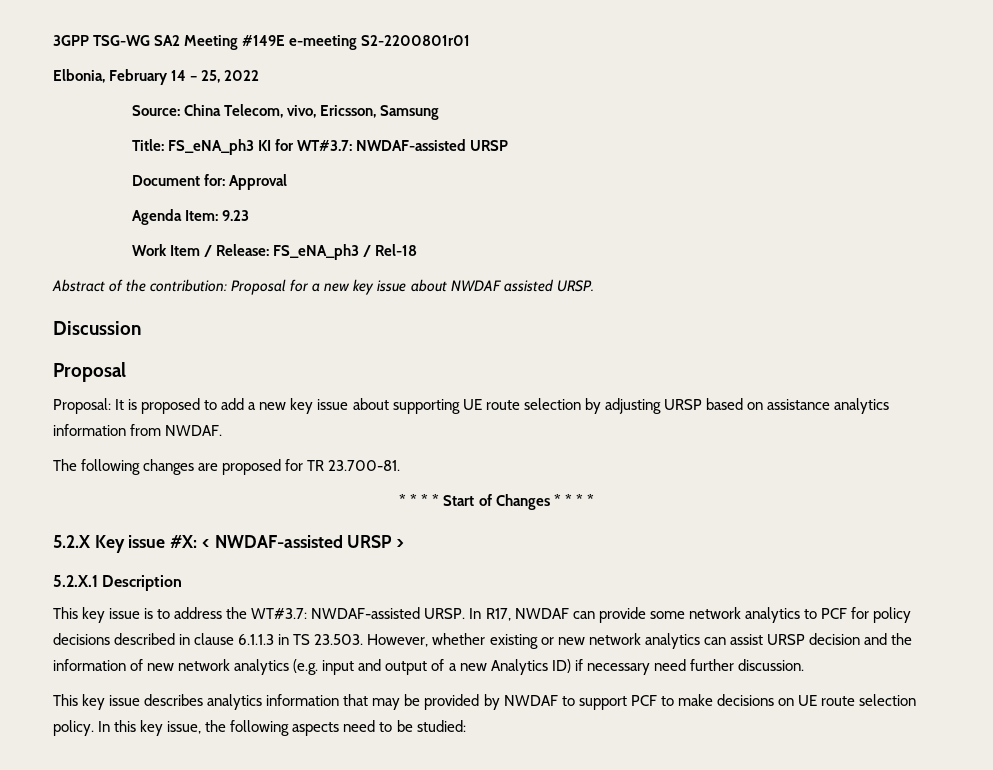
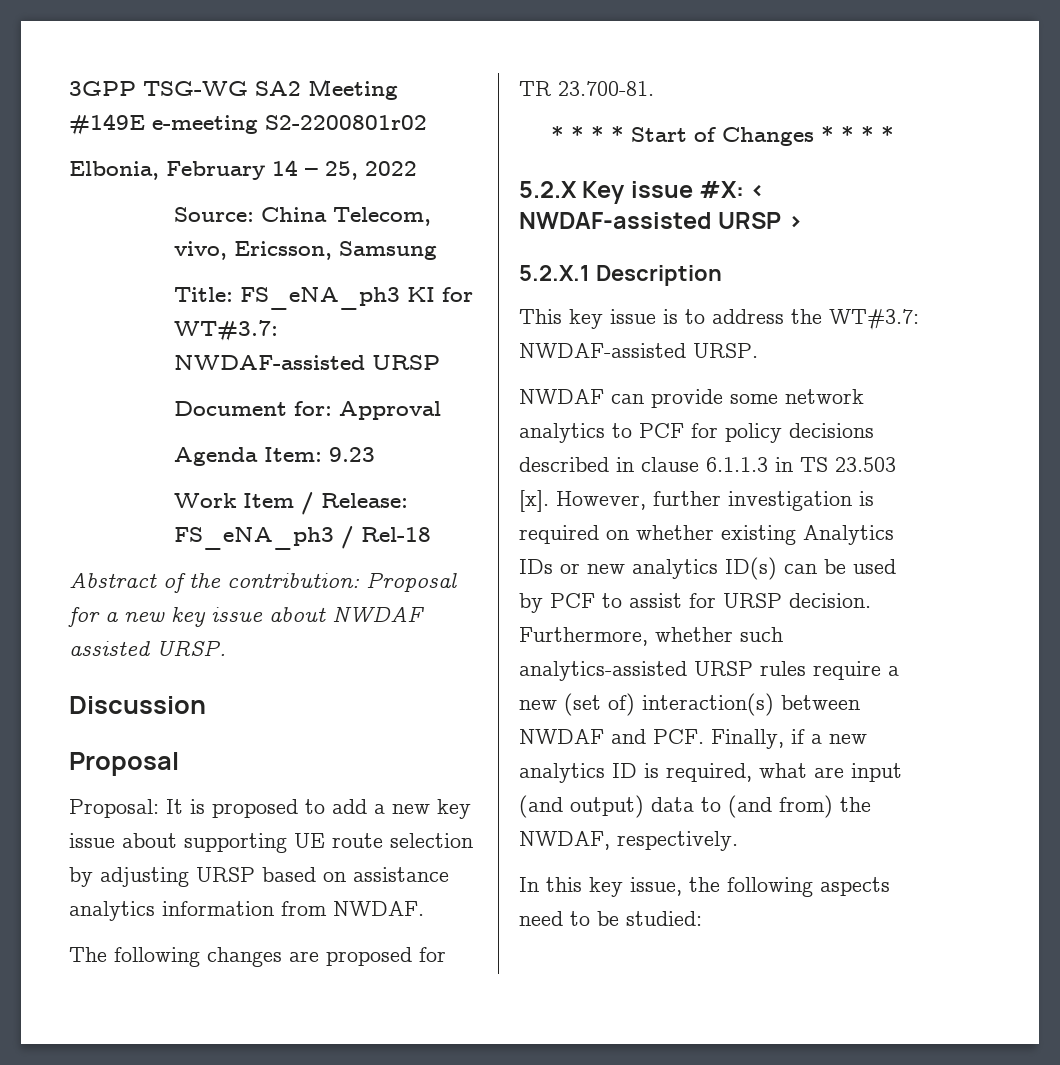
[361,35,471,46] S2-2200801r01 -> [265,115,427,130] S2-2200801r02
[469,608,511,621] In R17, -> (758, 350) //
[314,633,912,649] [53,659,804,675] [53,694,917,710] [53,720,94,736] 23.503. However, whether existing or new network analytics can assist URSP decision and the information of new network analytics (e.g. input and output of a new Analytics ID) if necessary need further discussion. // This key issue describes analytics information that may be provided by NWDAF to support PCF to make decisions on UE route selection policy. -> [835,457,896,472] [519,490,874,512] [519,525,894,545] [519,557,896,580] [519,593,871,613] [519,627,783,646] [519,661,899,681] [519,693,860,716] [519,729,867,749] [519,763,902,783] [519,795,871,818] [519,831,738,851] 23.503 [x]. However, further investigation is required on whether existing Analytics IDs or new analytics ID(s) can be used by PCF to assist for URSP decision. Furthermore, whether such analytics-assisted URSP rules require a new (set of) interaction(s) between NWDAF and PCF. Finally, if a new analytics ID is required, what are input (and output) data to (and from) the NWDAF, respectively. //

